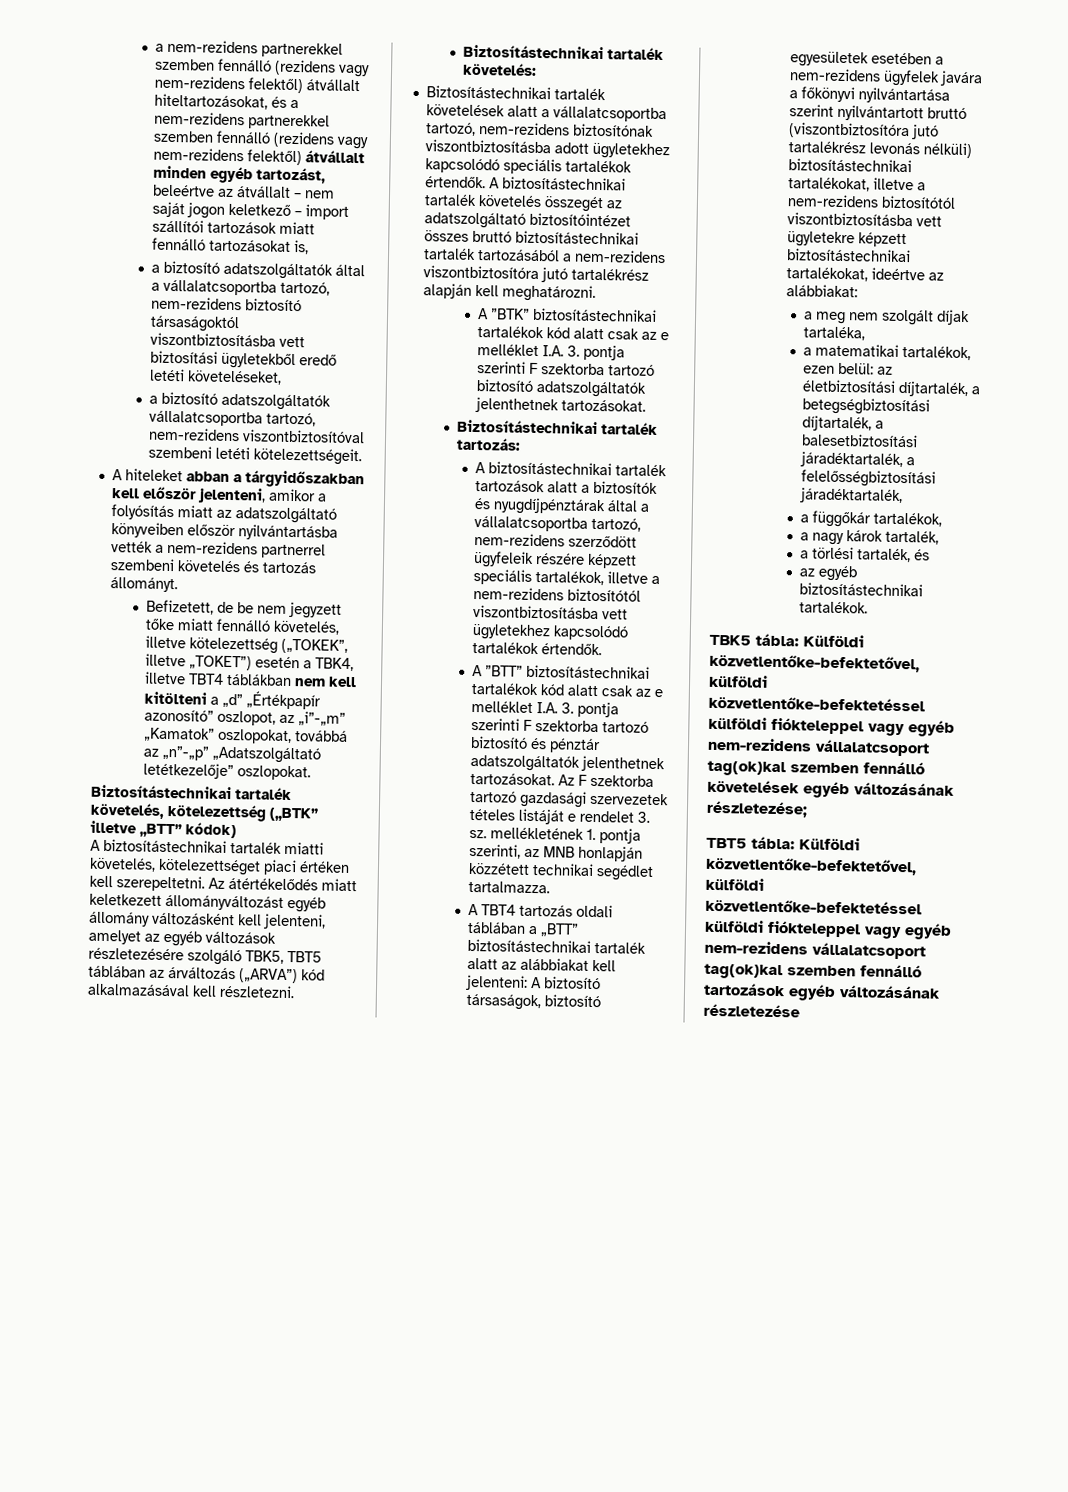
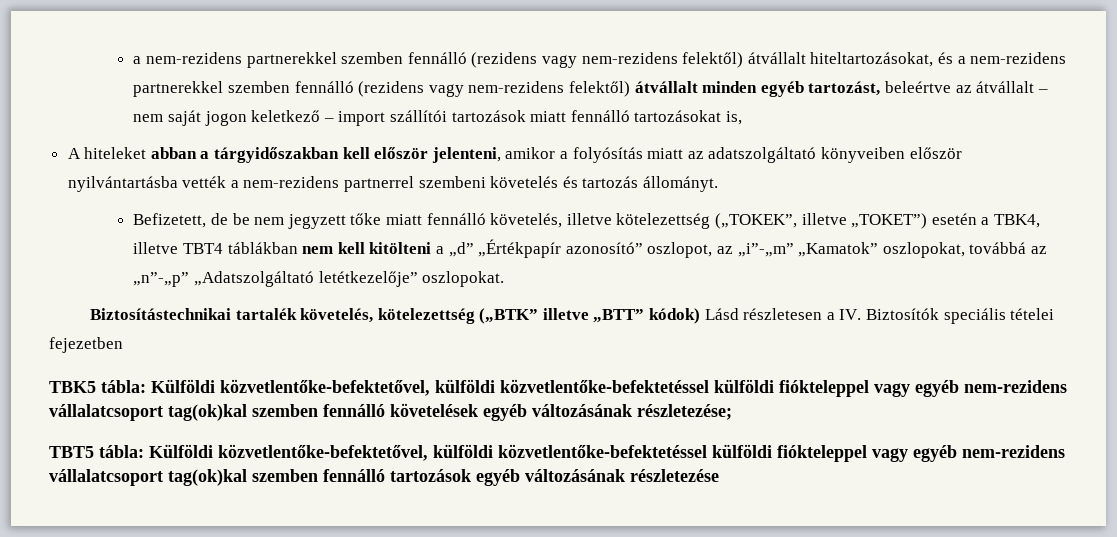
[151,260,366,280] [151,279,331,296] [151,296,303,312] [150,315,240,333] [150,332,306,348] [150,350,338,370] [149,368,283,385] [149,391,332,411] [149,410,317,427] [148,427,366,444] [148,445,363,466] // a biztosító adatszolgáltatók által a vállalatcsoportba tartozó, nem-rezidens biztosító társaságoktól viszontbiztosításba vett biztosítási ügyletekből eredő letéti követeléseket, // a biztosító adatszolgáltatók vállalatcsoportba tartozó, nem-rezidens viszontbiztosítóval szembeni letéti kötelezettségeit. -> (742, 118) none
[90,838,324,855] [89,857,350,876] [89,875,357,892] [89,893,326,913] [88,911,326,930] [88,929,276,947] [88,947,322,966] [88,965,325,984] [87,983,295,999] [463,44,665,61] [463,62,538,76] [425,85,606,101] [425,104,667,123] [425,122,654,137] [424,139,670,160] [424,158,632,175] [424,176,626,191] [423,194,622,213] [423,212,631,229] [423,230,639,245] [422,248,666,264] [422,265,649,283] [422,283,596,302] [476,307,657,322] [476,326,669,341] [476,344,625,361] [476,361,655,376] [475,378,646,398] [474,396,646,414] [457,419,659,435] [456,437,522,451] [474,461,667,477] [474,479,658,494] [473,497,649,516] [473,515,641,532] [473,532,637,548] [472,550,637,569] [472,568,660,586] [472,586,641,602] [472,604,628,620] [471,623,628,641] [471,641,602,656] [471,664,650,679] [470,682,663,698] [470,700,619,718] [470,717,649,733] [469,735,601,754] [469,754,665,773] [469,772,654,787] [469,790,669,808] [468,808,650,825] [468,827,641,844] [468,843,643,862] [467,862,654,881] [467,880,550,894] [467,903,613,918] [466,921,579,937] [466,938,646,954] [466,957,616,972] [464,974,601,991] [465,993,601,1011] [789,51,944,68] [788,68,983,87] [788,86,950,104] [788,104,967,122] [788,122,939,140] [787,141,972,159] [787,158,912,173] [787,177,926,192] [786,194,956,209] [786,212,942,227] [786,231,907,248] [786,248,911,263] [785,267,944,282] [785,284,858,298] [803,309,970,326] [802,326,865,341] [802,343,971,361] [802,362,893,375] [801,379,980,398] [801,397,930,416] [801,415,884,432] [800,433,918,448] [799,451,915,469] [800,469,936,488] [799,487,903,505] [799,510,942,528] [799,530,939,546] [799,546,930,563] [798,565,857,582] [798,582,923,597] [798,601,868,614] // A biztosítástechnikai tartalék miatti követelés, kötelezettséget piaci értéken kell szerepeltetni. Az átértékelődés miatt keletkezett állományváltozást egyéb állomány változásként kell jelenteni, amelyet az egyéb változások részletezésére szolgáló TBK5, TBT5 táblában az árváltozás („ARVA”) kód alkalmazásával kell részletezni. // Biztosítástechnikai tartalék követelés: // Biztosítástechnikai tartalék követelések alatt a vállalatcsoportba tartozó, nem-rezidens biztosítónak viszontbiztosításba adott ügyletekhez kapcsolódó speciális tartalékok értendők. A biztosítástechnikai tartalék követelés összegét az adatszolgáltató biztosítóintézet összes bruttó biztosítástechnikai tartalék tartozásából a nem-rezidens viszontbiztosítóra jutó tartalékrész alapján kell meghatározni. // A ”BTK” biztosítástechnikai tartalékok kód alatt csak az e melléklet I.A. 3. pontja szerinti F szektorba tartozó biztosító adatszolgáltatók jelenthetnek tartozásokat. // Biztosítástechnikai tartalék tartozás: // A biztosítástechnikai tartalék tartozások alatt a biztosítók és nyugdíjpénztárak által a vállalatcsoportba tartozó, nem-rezidens szerződött ügyfeleik részére képzett speciális tartalékok, illetve a nem-rezidens biztosítótól viszontbiztosításba vett ügyletekhez kapcsolódó tartalékok értendők. // A ”BTT” biztosítástechnikai tartalékok kód alatt csak az e melléklet I.A. 3. pontja szerinti F szektorba tartozó biztosító és pénztár adatszolgáltatók jelenthetnek tartozásokat. Az F szektorba tartozó gazdasági szervezetek tételes listáját e rendelet 3. sz. mellékletének 1. pontja szerinti, az MNB honlapján közzétett technikai segédlet tartalmazza. // A TBT4 tartozás oldali táblában a „BTT” biztosítástechnikai tartalék alatt az alábbiakat kell jelenteni: A biztosító társaságok, biztosító egyesületek esetében a nem-rezidens ügyfelek javára a főkönyvi nyilvántartása szerint nyilvántartott bruttó (viszontbiztosítóra jutó tartalékrész levonás nélküli) biztosítástechnikai tartalékokat, illetve a nem-rezidens biztosítótól viszontbiztosításba vett ügyletekre képzett biztosítástechnikai tartalékokat, ideértve az alábbiakat: // a meg nem szolgált díjak tartaléka, // a matematikai tartalékok, ezen belül: az életbiztosítási díjtartalék, a betegségbiztosítási díjtartalék, a balesetbiztosítási járadéktartalék, a felelősségbiztosítási járadéktartalék, // a függőkár tartalékok, // a nagy károk tartalék, // a törlési tartalék, és // az egyéb biztosítástechnikai tartalékok. -> [704,308,1055,324] [49,337,123,353] Lásd részletesen a IV. Biztosítók speciális tételei fejezetben

